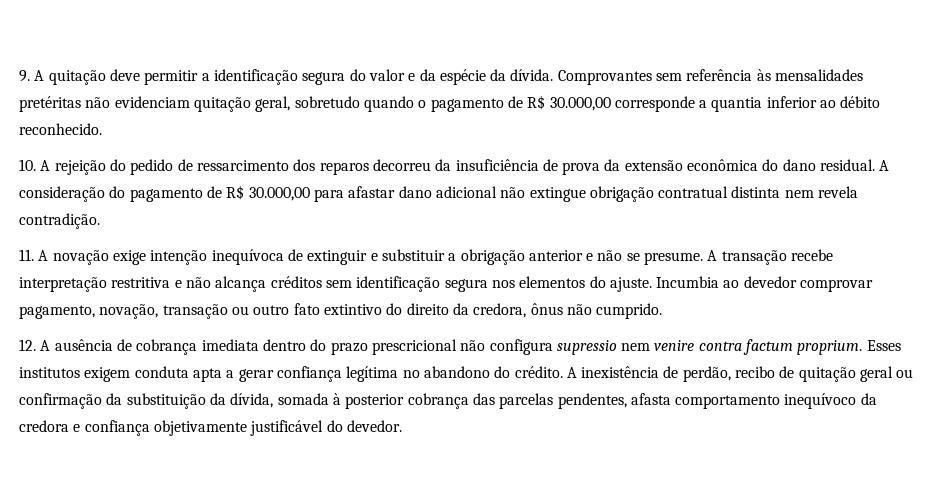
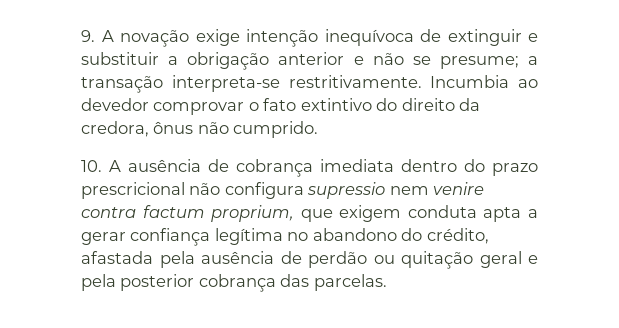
[48,69,864,85] [19,95,881,112] [19,123,102,135] [19,159,890,175] [19,185,859,202] [19,213,100,229] [19,249,49,261] quitação deve permitir a identificação segura do valor e da espécie da dívida. Comprovantes sem referência às mensalidades pretéritas não evidenciam quitação geral, sobretudo quando o pagamento de R$ 30.000,00 corresponde a quantia inferior ao débito reconhecido. // 10. A rejeição do pedido de ressarcimento dos reparos decorreu da insuficiência de prova da extensão econômica do dano residual. A consideração do pagamento de R$ 30.000,00 para afastar dano adicional não extingue obrigação contratual distinta nem revela contradição. // 11. A -> (114, 36) none
[644,249,834,265] [19,276,874,292] [19,304,290,319] presume. A transação recebe interpretação restritiva e não alcança créditos sem identificação segura nos elementos do ajuste. Incumbia ao devedor comprovar pagamento, novação, transação ou outro -> [439,56,538,69] [81,75,538,93] [81,98,259,115] presume; a transação interpreta-se restritivamente. Incumbia ao devedor comprovar o
[19,339,36,351] 12. -> [81,160,102,172] 10.
[797,340,901,355] [19,367,80,378] proprium. Esses institutos -> [211,205,333,222] proprium, que
[514,366,914,382] [19,393,877,409] [19,420,402,436] crédito. A inexistência de perdão, recibo de quitação geral ou confirmação da substituição da dívida, somada à posterior cobrança das parcelas pendentes, afasta comportamento inequívoco da credora e confiança objetivamente justificável do devedor. -> [426,228,489,244] [81,251,538,269] [81,274,387,292] crédito, afastada pela ausência de perdão ou quitação geral e pela posterior cobrança das parcelas.

